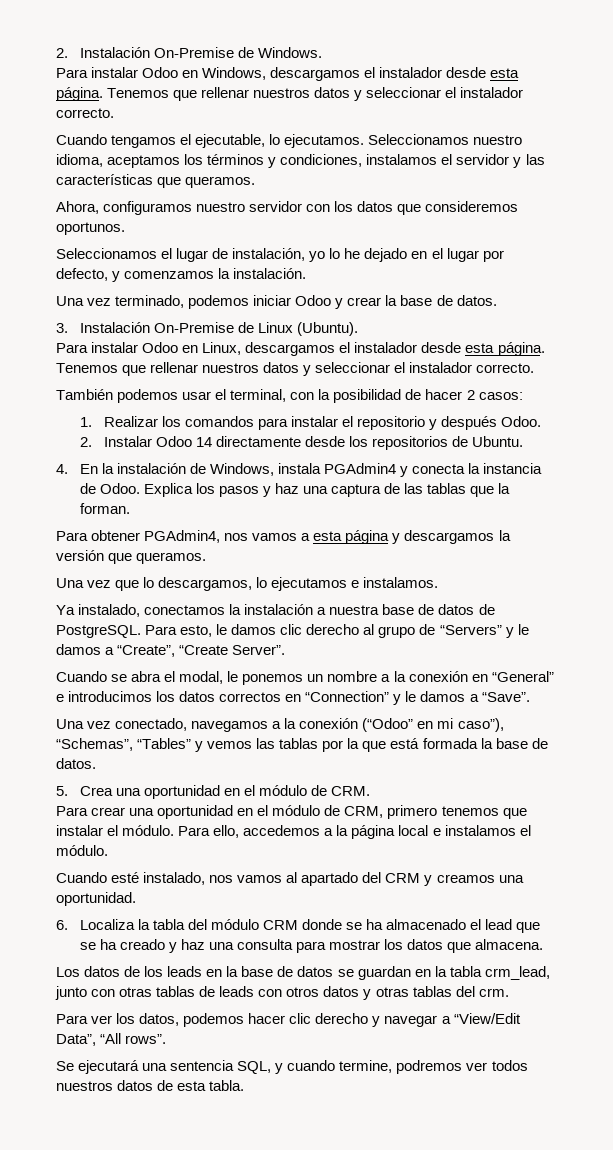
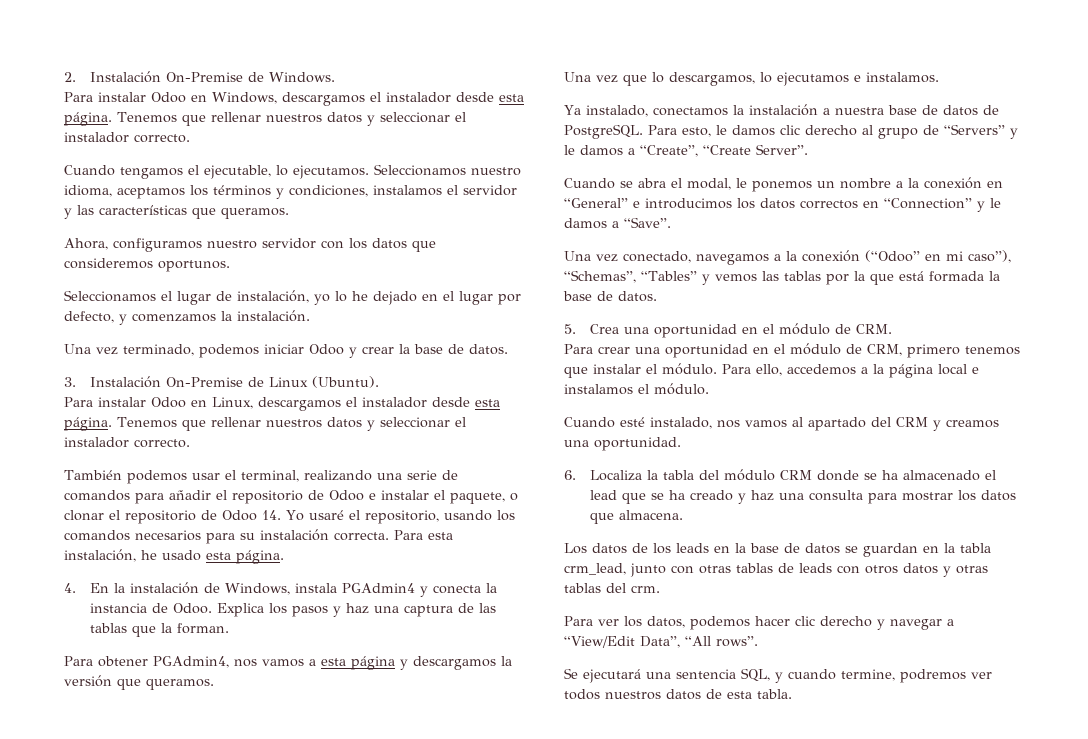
[290,389,523,403] [79,416,541,430] [79,436,523,450] con la posibilidad de hacer 2 casos: // 1. Realizar los comandos para instalar el repositorio y después Odoo. // 2. Instalar Odoo 14 directamente desde los repositorios de Ubuntu. -> [303,470,458,481] [64,490,518,504] [64,510,515,524] [64,529,453,544] [64,549,284,564] realizando una serie de comandos para añadir el repositorio de Odoo e instalar el paquete, o clonar el repositorio de Odoo 14. Yo usaré el repositorio, usando los comandos necesarios para su instalación correcta. Para esta instalación, he usado esta página.

